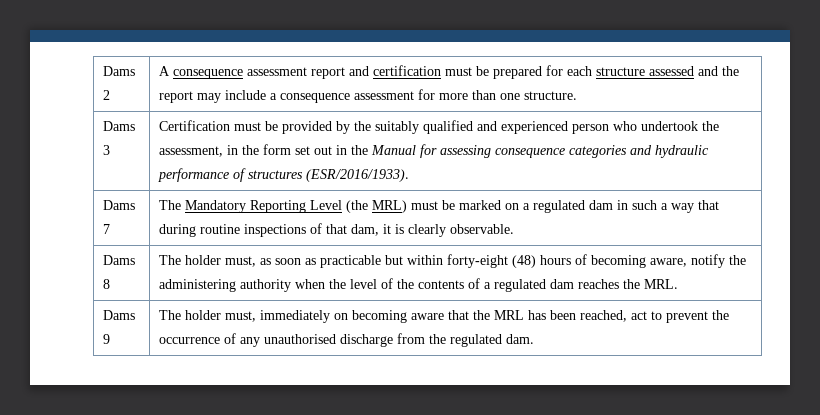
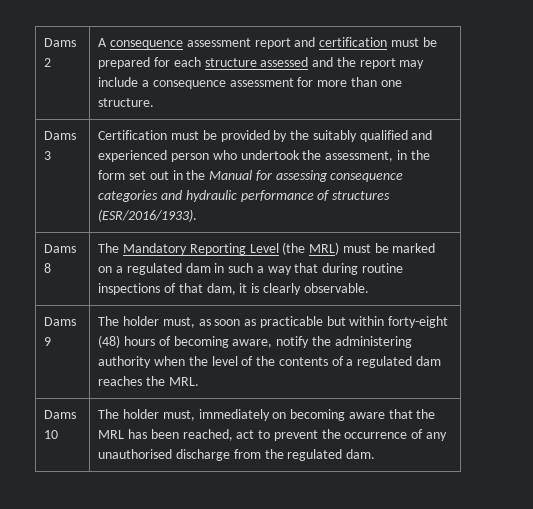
[102,224,110,234] 7 -> [44,263,52,273] 8
[102,279,110,289] 8 -> [44,337,52,346] 9
[102,334,110,344] 9 -> [44,430,59,439] 10

